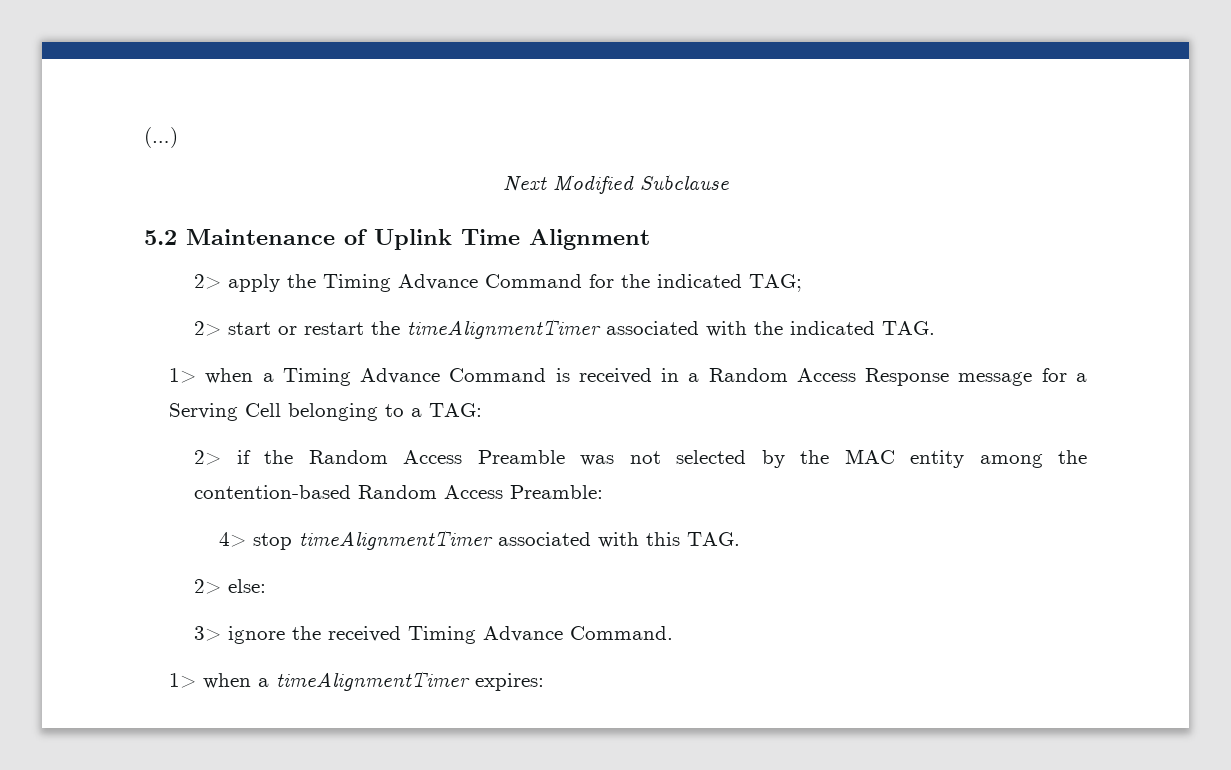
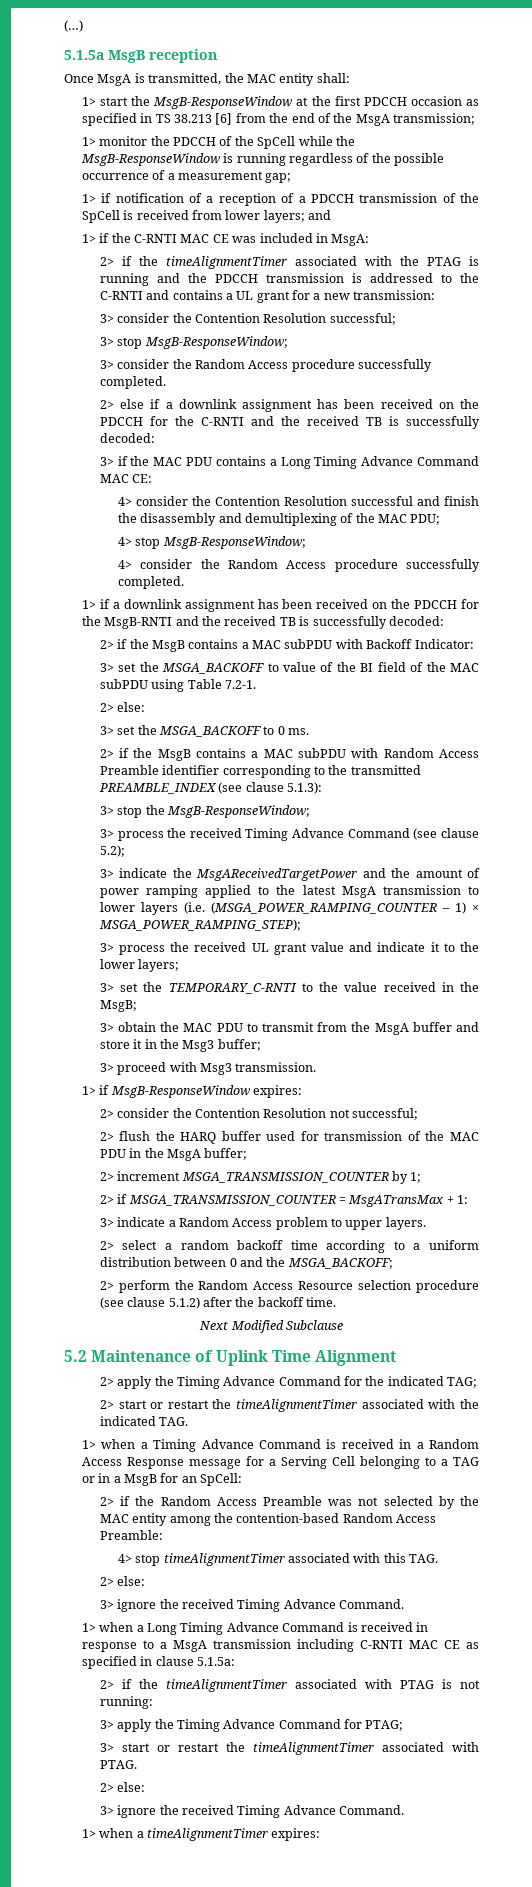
(178, 137) none -> [64,49,217,63] [64,73,350,86] [81,96,480,109] [81,113,476,126] [81,136,355,149] [80,153,445,166] [81,170,292,183] [81,193,479,206] [81,210,332,223] [81,233,370,246] [99,256,479,269] [99,273,479,286] [99,290,436,303] [99,313,396,325] [99,336,288,349] [99,359,433,372] [99,376,166,389] [99,399,479,412] [99,416,481,429] [99,433,155,443] [99,456,480,469] [99,474,153,483] [117,496,479,506] [117,513,441,526] [117,536,306,549] [117,559,480,572] [117,576,184,589] [81,599,479,612] [81,616,444,629] [99,639,474,652] [99,662,479,674] [99,679,256,692] [99,702,146,712] [99,725,310,737] [99,748,480,761] [99,765,421,778] [98,782,322,794] [99,805,310,818] [99,828,480,841] [99,845,125,857] [99,868,480,881] [99,885,480,898] [99,902,479,915] [98,919,301,931] [99,942,480,955] [99,959,180,972] [99,982,480,994] [99,1000,137,1012] [99,1022,480,1035] [99,1039,261,1052] [99,1062,317,1075] [81,1085,303,1098] [99,1108,419,1120] [99,1131,480,1144] [99,1148,248,1161] [99,1171,422,1184] [99,1194,469,1207] [99,1217,426,1230] [99,1240,479,1253] [99,1257,393,1269] [99,1280,480,1293] [99,1297,337,1309] // 5.1.5a MsgB reception // Once MsgA is transmitted, the MAC entity shall: // 1> start the MsgB-ResponseWindow at the first PDCCH occasion as specified in TS 38.213 [6] from the end of the MsgA transmission; // 1> monitor the PDCCH of the SpCell while the MsgB-ResponseWindow is running regardless of the possible occurrence of a measurement gap; // 1> if notification of a reception of a PDCCH transmission of the SpCell is received from lower layers; and // 1> if the C-RNTI MAC CE was included in MsgA: // 2> if the timeAlignmentTimer associated with the PTAG is running and the PDCCH transmission is addressed to the C-RNTI and contains a UL grant for a new transmission: // 3> consider the Contention Resolution successful; // 3> stop MsgB-ResponseWindow; // 3> consider the Random Access procedure successfully completed. // 2> else if a downlink assignment has been received on the PDCCH for the C-RNTI and the received TB is successfully decoded: // 3> if the MAC PDU contains a Long Timing Advance Command MAC CE: // 4> consider the Contention Resolution successful and finish the disassembly and demultiplexing of the MAC PDU; // 4> stop MsgB-ResponseWindow; // 4> consider the Random Access procedure successfully completed. // 1> if a downlink assignment has been received on the PDCCH for the MsgB-RNTI and the received TB is successfully decoded: // 2> if the MsgB contains a MAC subPDU with Backoff Indicator: // 3> set the MSGA_BACKOFF to value of the BI field of the MAC subPDU using Table 7.2-1. // 2> else: // 3> set the MSGA_BACKOFF to 0 ms. // 2> if the MsgB contains a MAC subPDU with Random Access Preamble identifier corresponding to the transmitted PREAMBLE_INDEX (see clause 5.1.3): // 3> stop the MsgB-ResponseWindow; // 3> process the received Timing Advance Command (see clause 5.2); // 3> indicate the MsgAReceivedTargetPower and the amount of power ramping applied to the latest MsgA transmission to lower layers (i.e. (MSGA_POWER_RAMPING_COUNTER – 1) × MSGA_POWER_RAMPING_STEP); // 3> process the received UL grant value and indicate it to the lower layers; // 3> set the TEMPORARY_C-RNTI to the value received in the MsgB; // 3> obtain the MAC PDU to transmit from the MsgA buffer and store it in the Msg3 buffer; // 3> proceed with Msg3 transmission. // 1> if MsgB-ResponseWindow expires: // 2> consider the Contention Resolution not successful; // 2> flush the HARQ buffer used for transmission of the MAC PDU in the MsgA buffer; // 2> increment MSGA_TRANSMISSION_COUNTER by 1; // 2> if MSGA_TRANSMISSION_COUNTER = MsgATransMax + 1: // 3> indicate a Random Access problem to upper layers. // 2> select a random backoff time according to a uniform distribution between 0 and the MSGA_BACKOFF; // 2> perform the Random Access Resource selection procedure (see clause 5.1.2) after the backoff time.
[429,403,483,417] TAG: -> [452,1457,479,1466] [81,1473,243,1486] TAG or in a MsgB for an SpCell:
(674, 633) none -> [81,1622,429,1635] [81,1639,479,1652] [81,1656,236,1669] [99,1679,480,1692] [99,1696,153,1709] [99,1719,404,1732] [99,1742,479,1755] [99,1760,137,1769] [99,1782,146,1792] [99,1805,405,1818] // 1> when a Long Timing Advance Command is received in response to a MsgA transmission including C-RNTI MAC CE as specified in clause 5.1.5a: // 2> if the timeAlignmentTimer associated with PTAG is not running: // 3> apply the Timing Advance Command for PTAG; // 3> start or restart the timeAlignmentTimer associated with PTAG. // 2> else: // 3> ignore the received Timing Advance Command.

